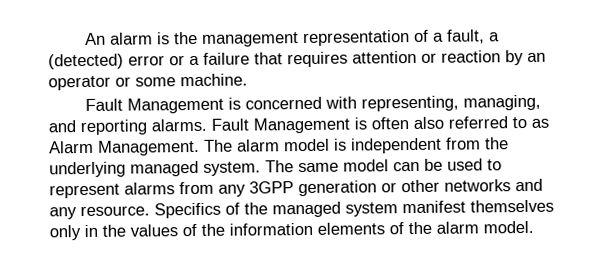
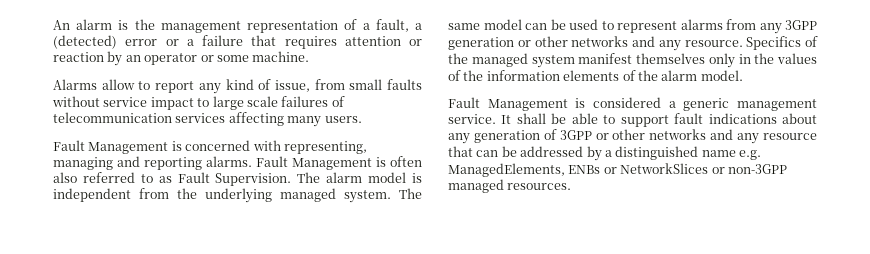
(248, 80) none -> [53,79,422,94] [52,96,345,110] [53,112,362,127] // Alarms allow to report any kind of issue, from small faults without service impact to large scale failures of telecommunication services affecting many users.
[462,94,541,111] managing, -> [53,157,113,170] managing
[49,139,200,156] Alarm Management. -> [177,172,292,186] Fault Supervision.
(534, 227) none -> [448,97,817,111] [448,113,817,127] [448,129,817,144] [448,146,761,161] [448,163,787,177] [448,179,572,193] // Fault Management is considered a generic management service. It shall be able to support fault indications about any generation of 3GPP or other networks and any resource that can be addressed by a distinguished name e.g. ManagedElements, ENBs or NetworkSlices or non-3GPP managed resources.

